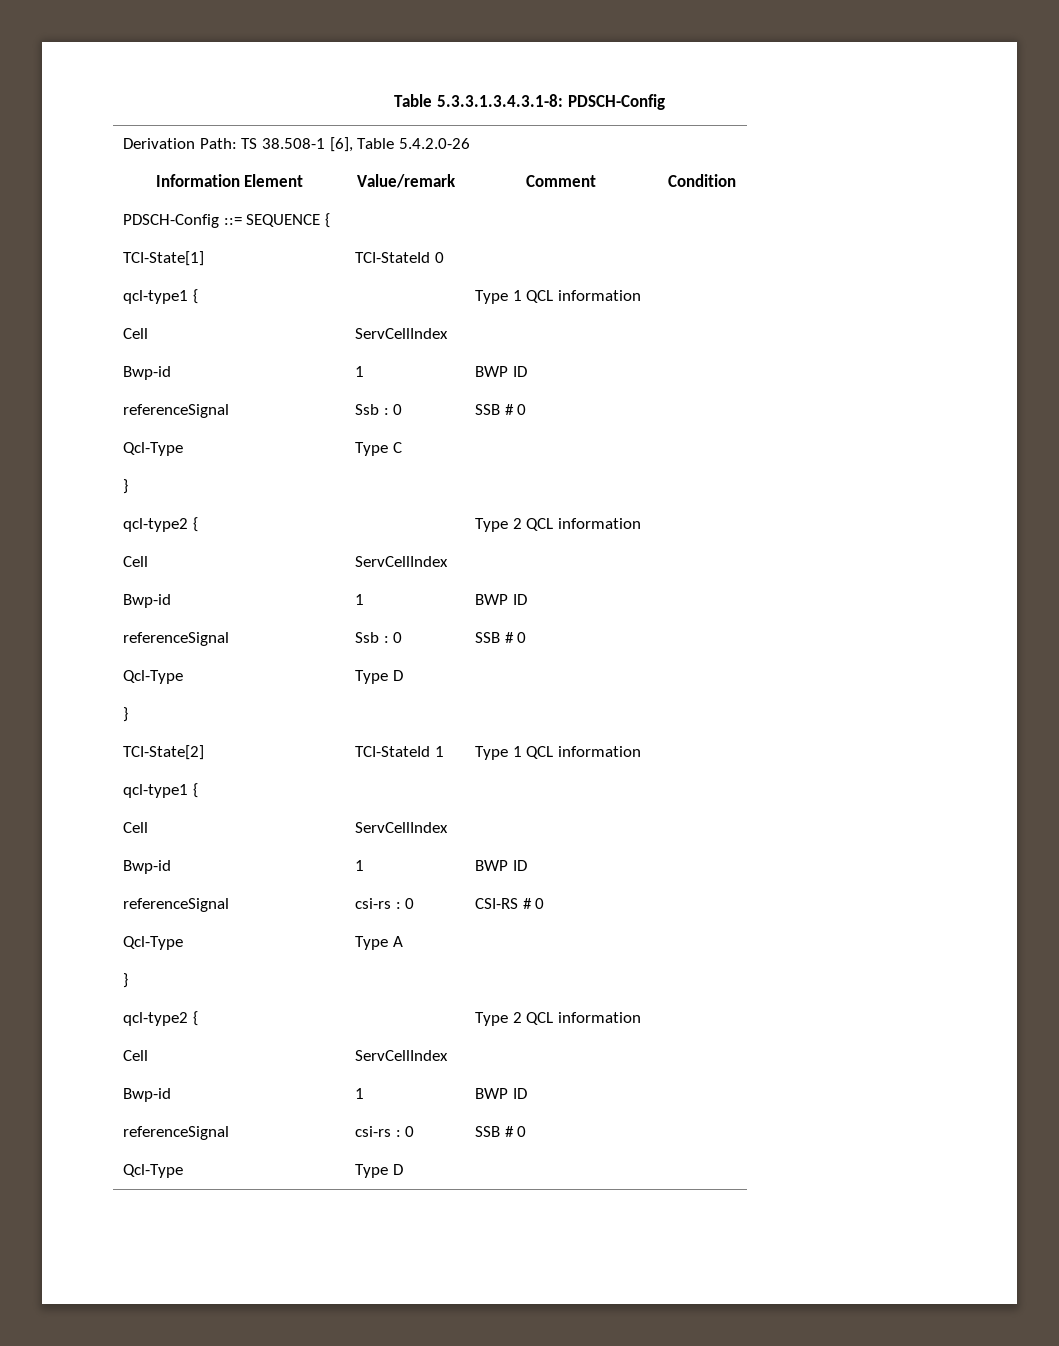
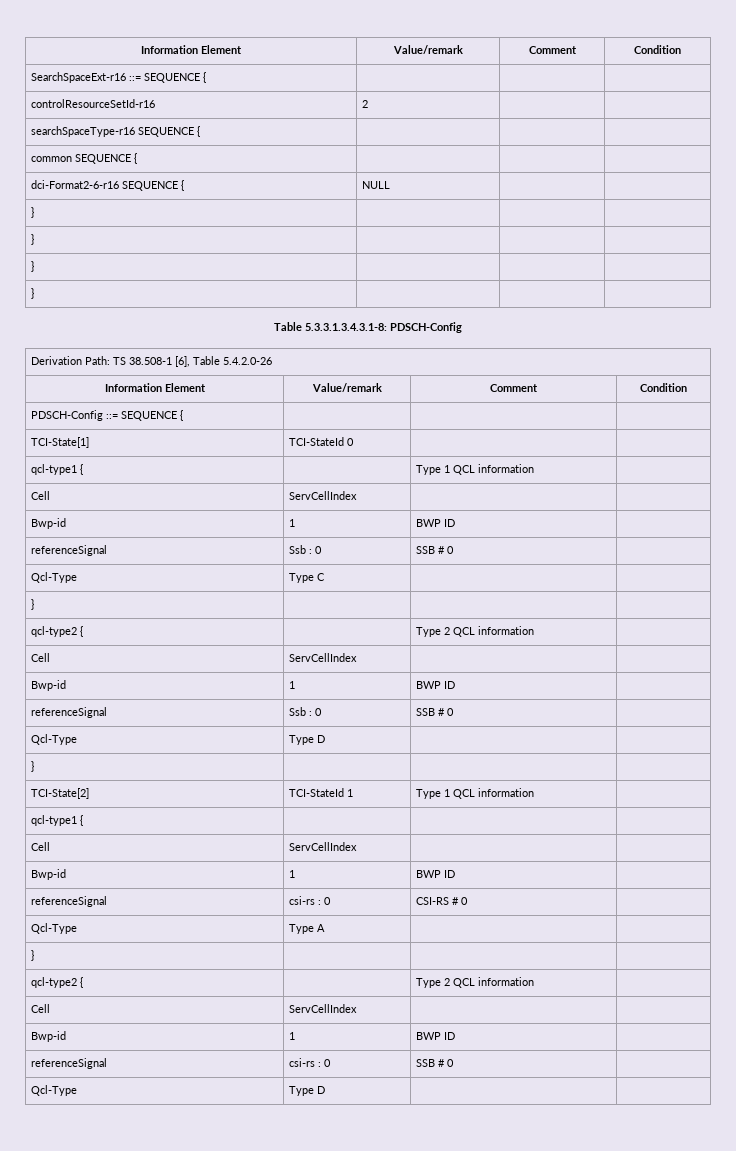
(394, 100) none -> [141,45,242,54] [392,45,463,54] [528,46,577,54] [634,45,681,54] [31,72,207,83] [31,99,156,108] [362,100,369,108] [31,126,201,137] [31,153,138,164] [31,180,185,191] [362,181,391,189] [31,207,35,218] [31,234,35,245] [31,261,35,272] [31,288,35,299] Information Element | Value/remark | Comment | Condition // SearchSpaceExt-r16 ::= SEQUENCE { | | | // controlResourceSetId-r16 | 2 | | // searchSpaceType-r16 SEQUENCE { | | | // common SEQUENCE { | | | // dci-Format2-6-r16 SEQUENCE { | NULL | | // } | | | // } | | | // } | | | // } | | | //

